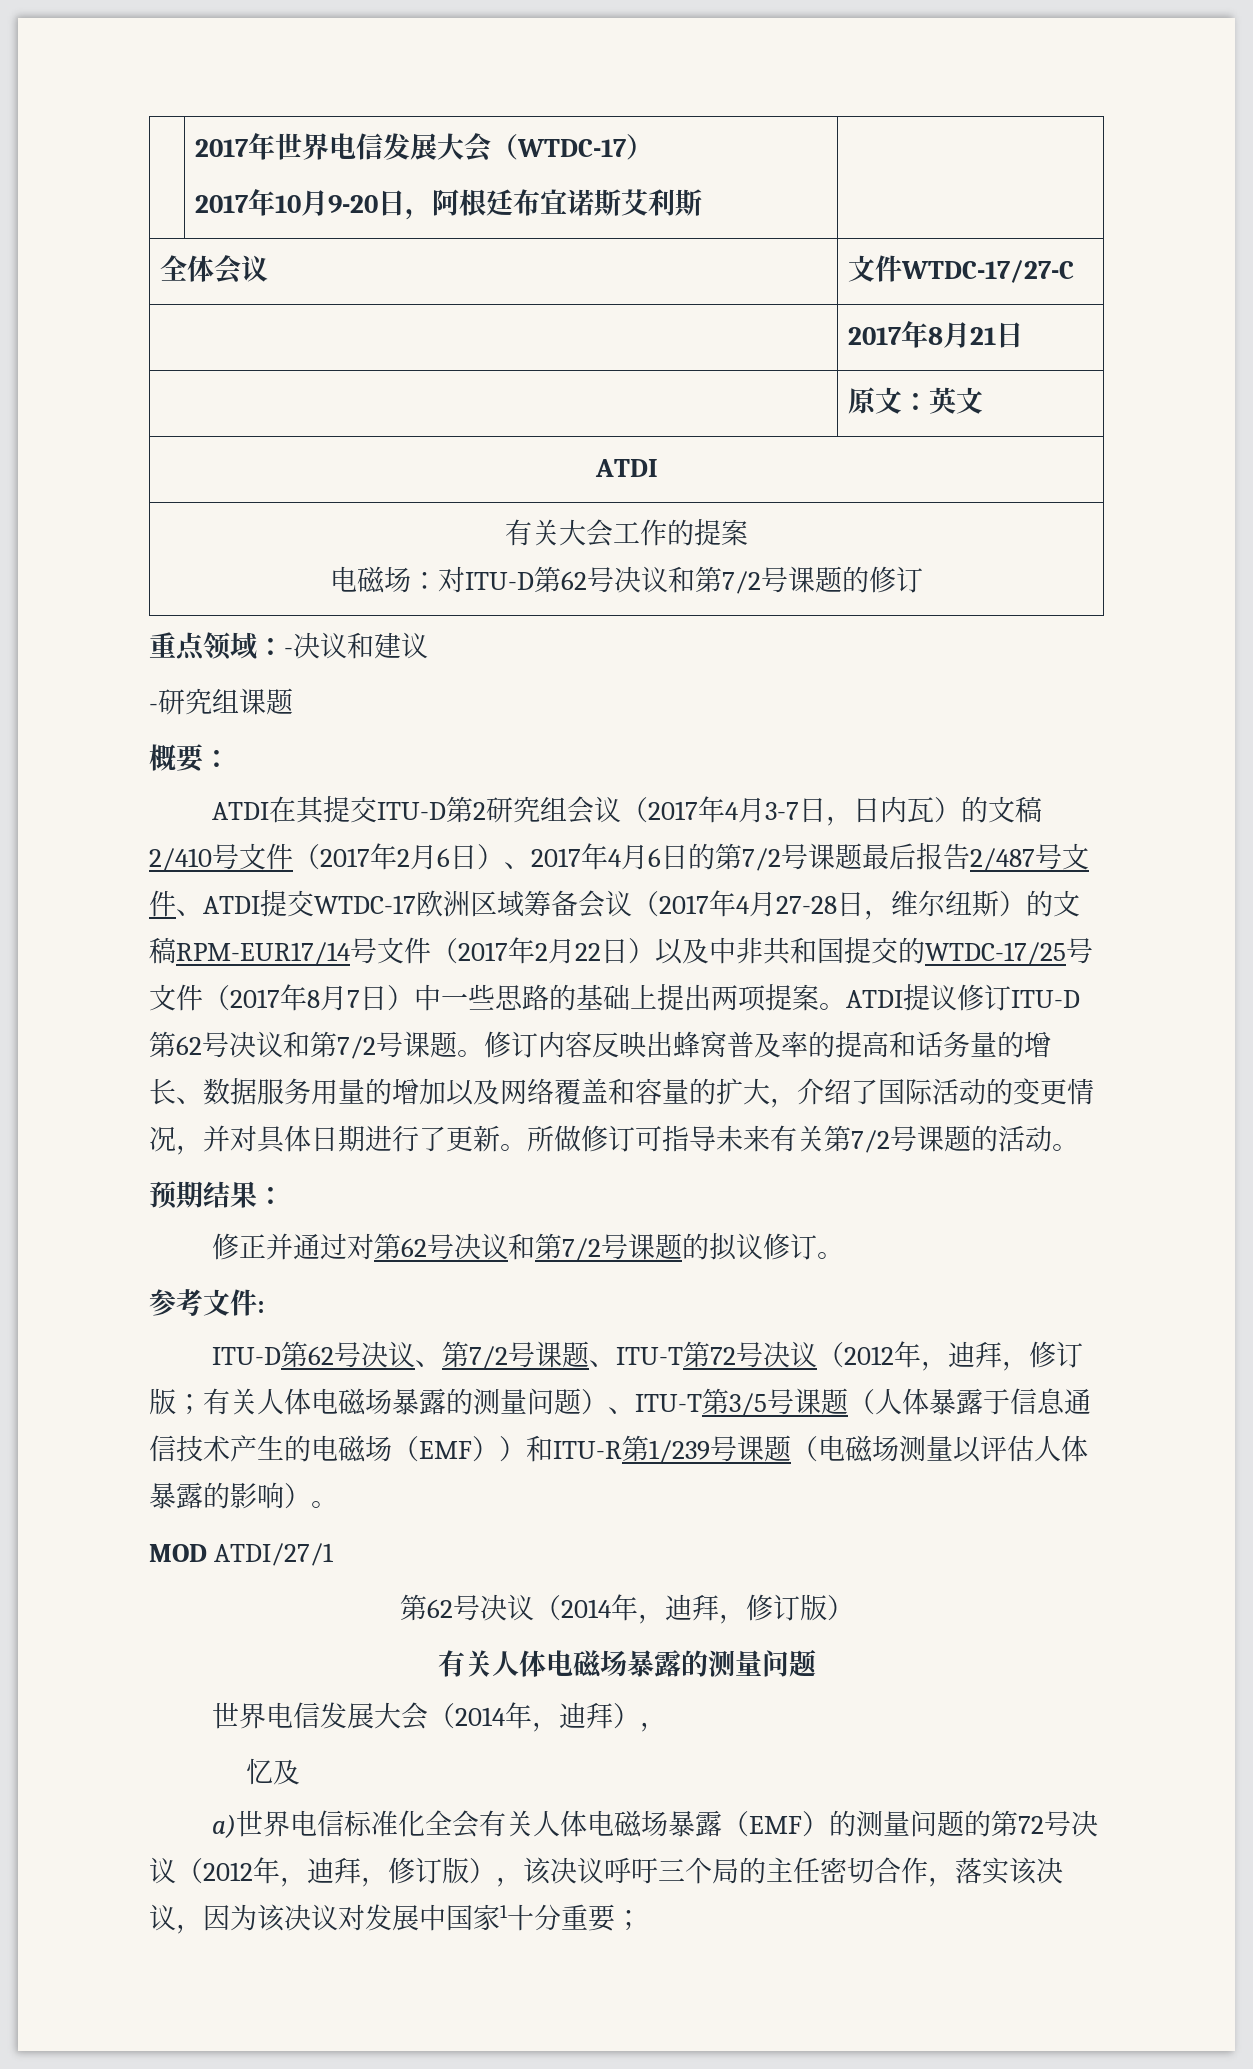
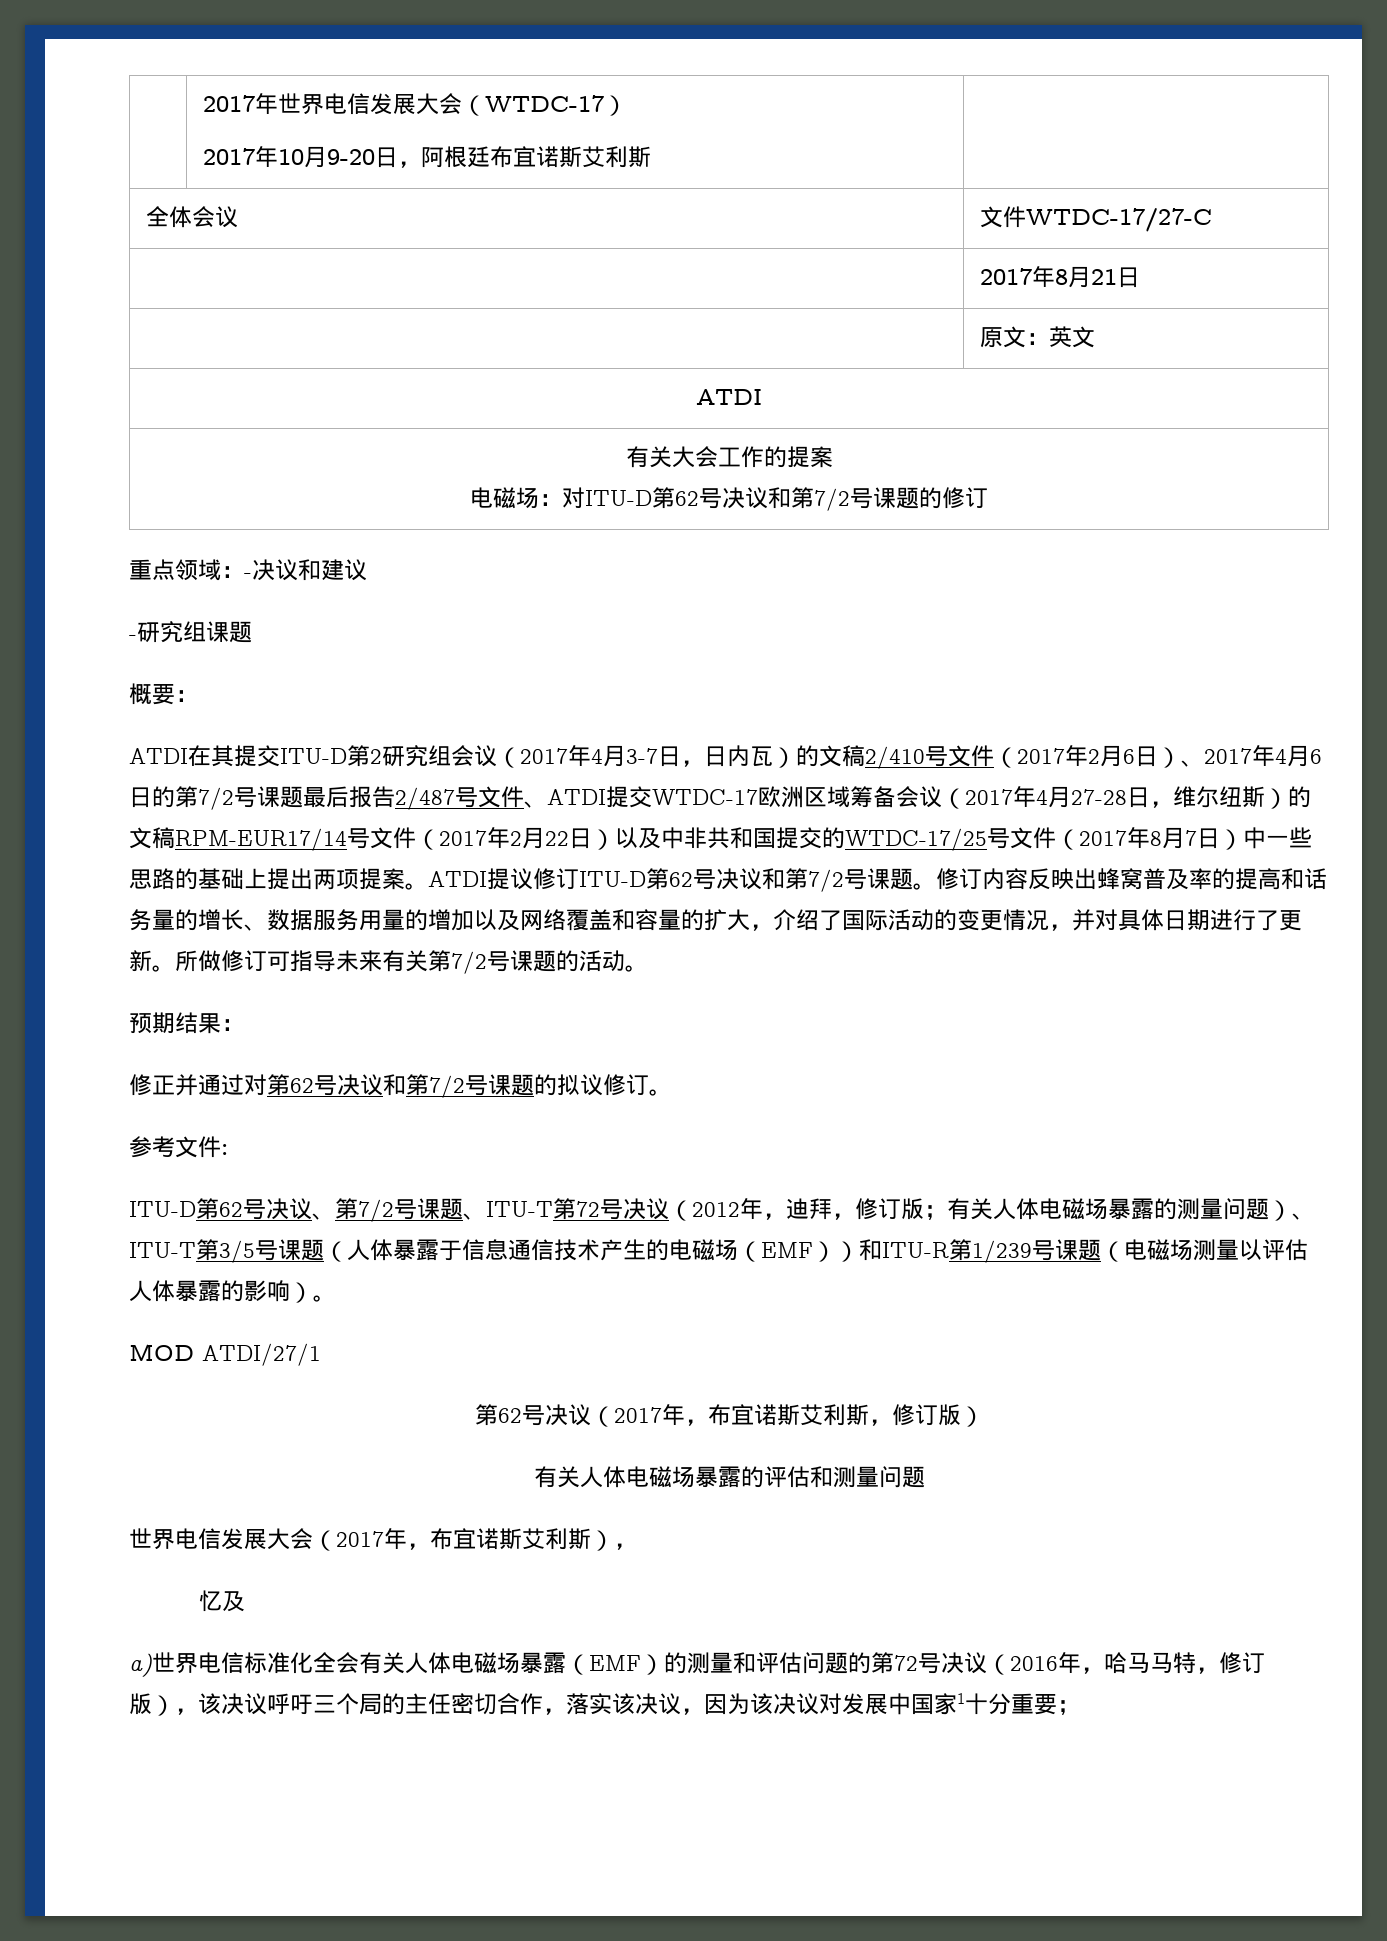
[560,1594,719,1624] 2014年，迪拜 -> [613,1404,869,1426] 2017年，布宜诺斯艾利斯
(708, 1663) none -> [763,1466,833,1488] 评估和
[455,1702,614,1732] 2014年，迪拜 -> [336,1528,591,1550] 2017年，布宜诺斯艾利斯
(911, 1823) none -> [733,1652,802,1674] 和评估
[203,1857,361,1887] 2012年，迪拜 -> [1010,1652,1196,1674] 2016年，哈马马特

